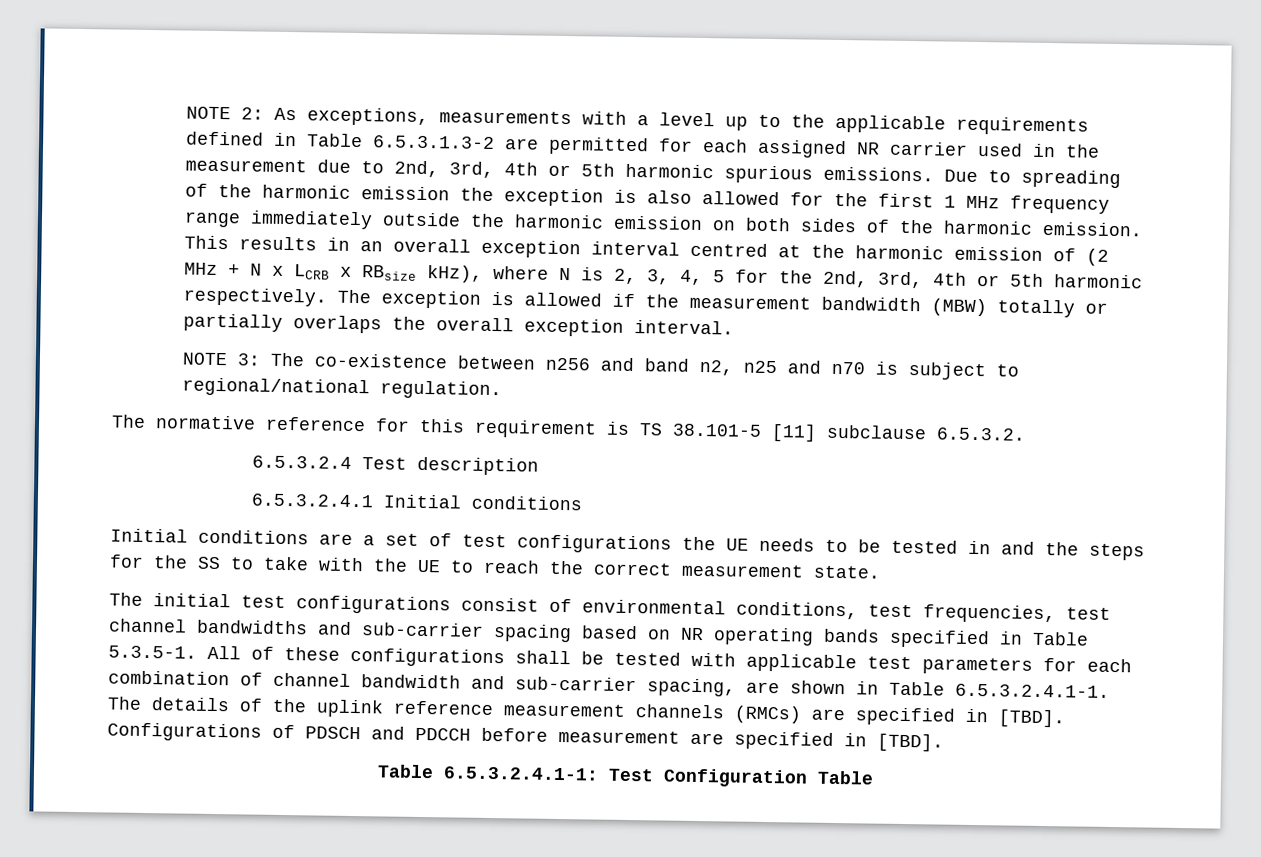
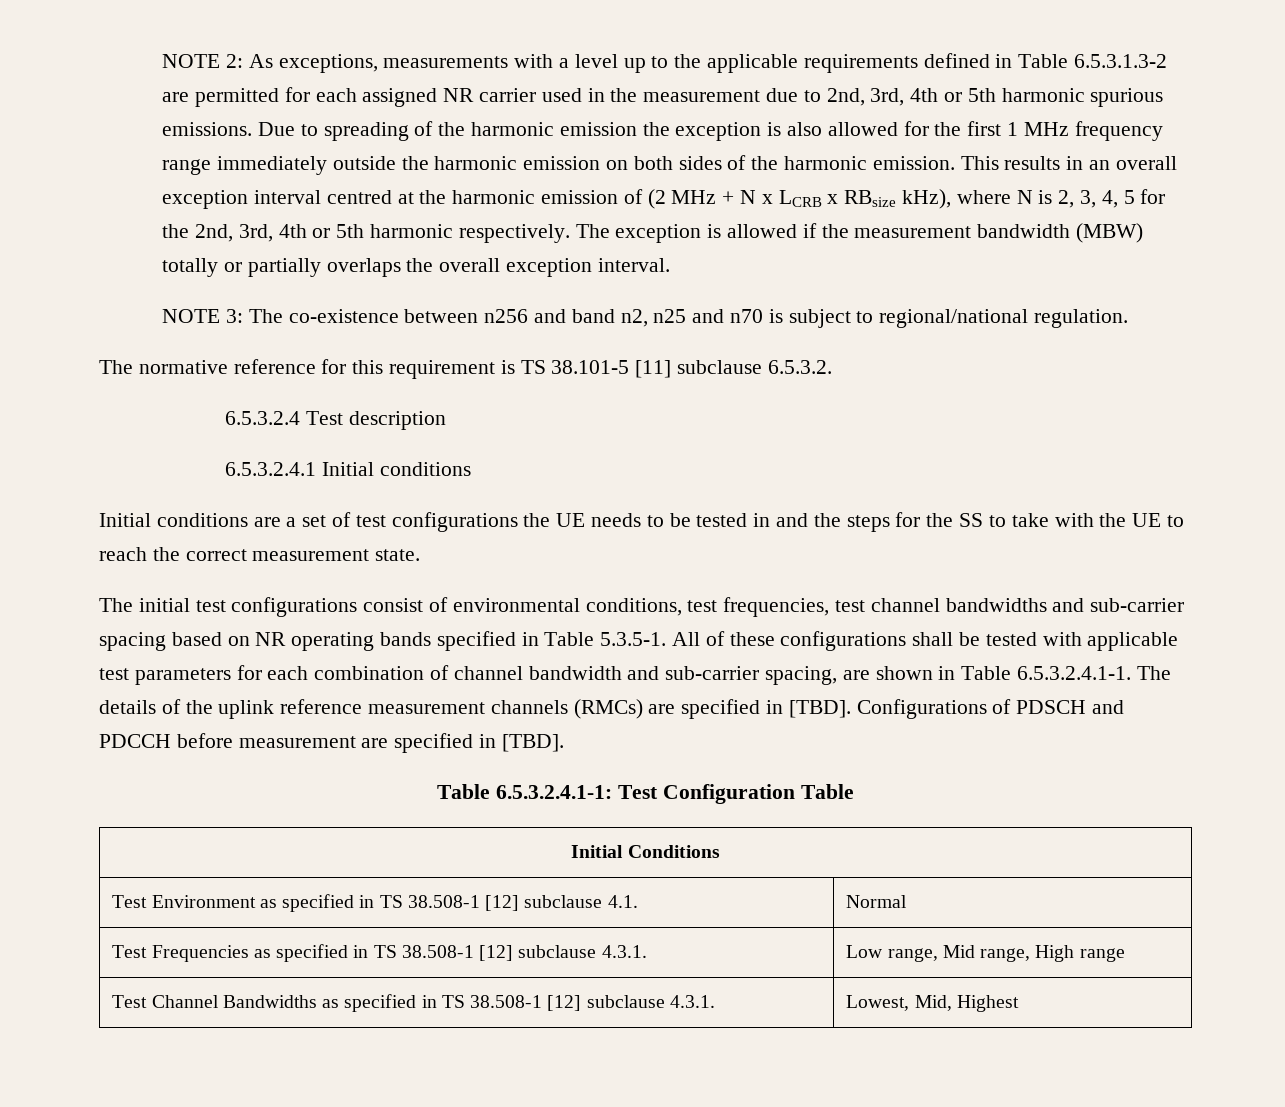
(874, 777) none -> [571,845,720,858] [112,894,638,912] [846,895,908,908] [112,944,647,962] [846,945,1125,962] [112,994,715,1012] [846,995,1019,1012] // Initial Conditions // Test Environment as specified in TS 38.508-1 [12] subclause 4.1. | Normal // Test Frequencies as specified in TS 38.508-1 [12] subclause 4.3.1. | Low range, Mid range, High range // Test Channel Bandwidths as specified in TS 38.508-1 [12] subclause 4.3.1. | Lowest, Mid, Highest

